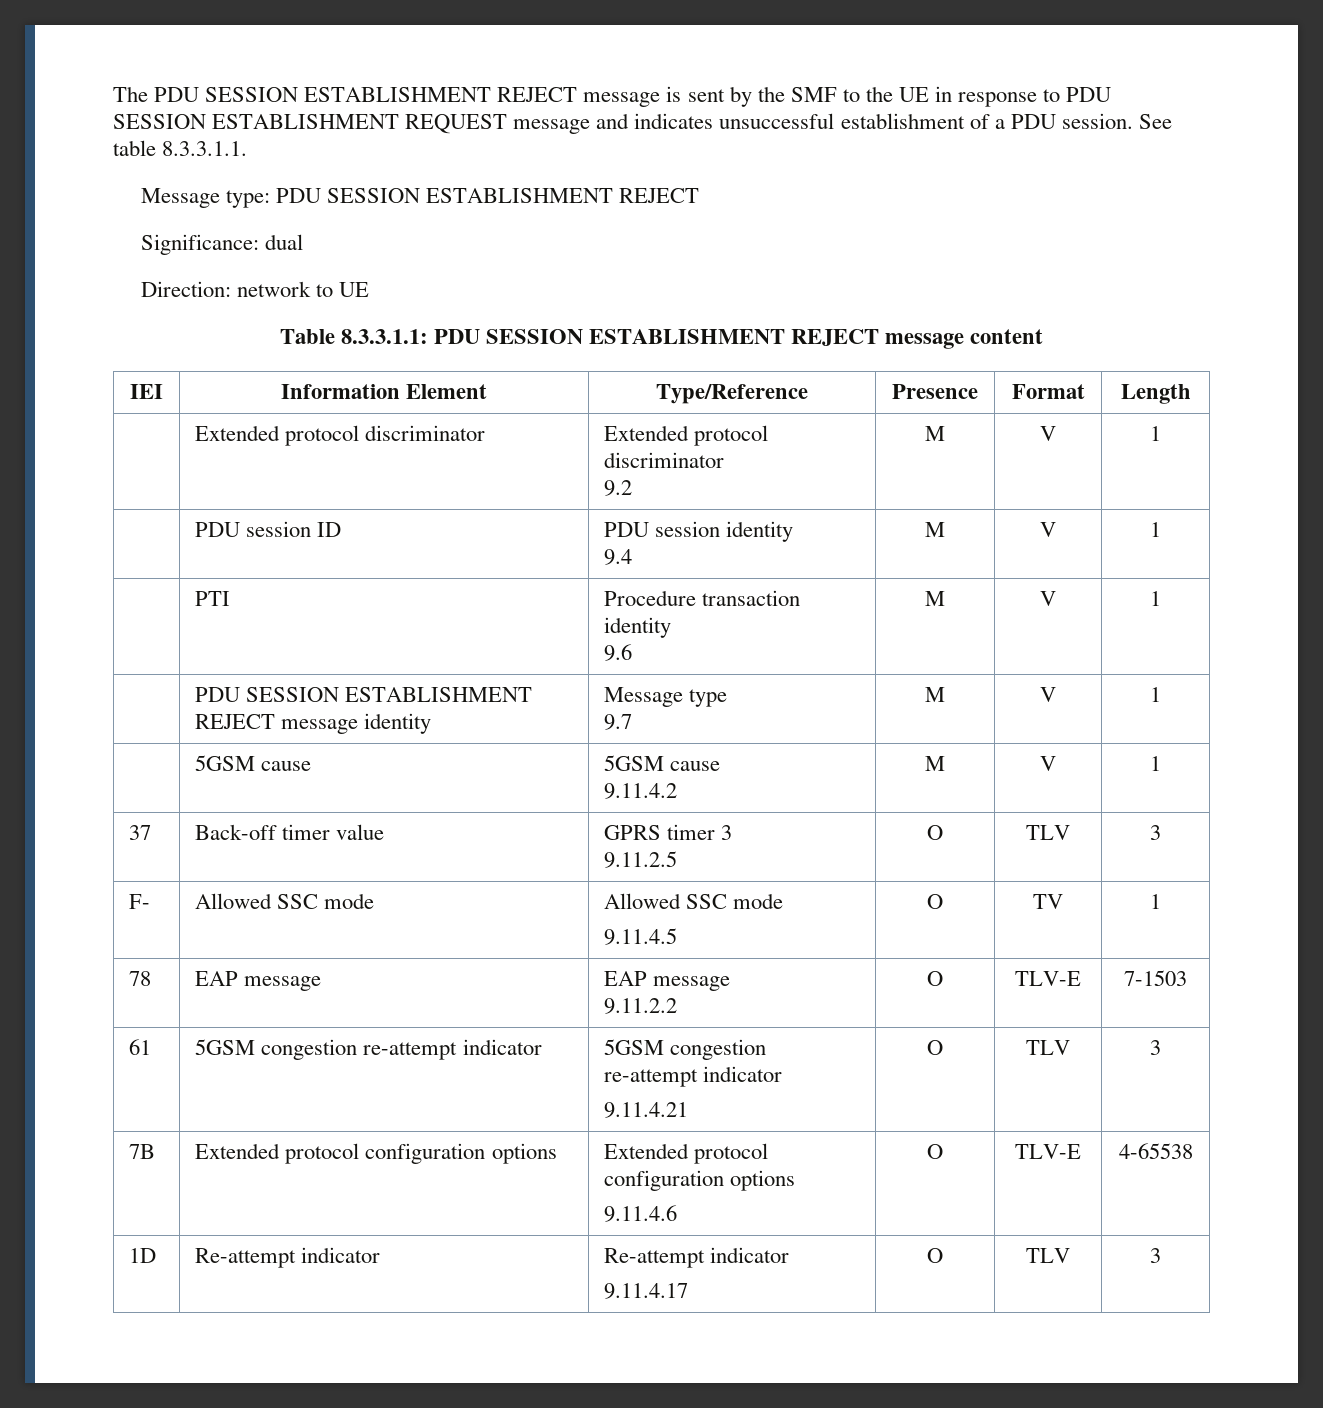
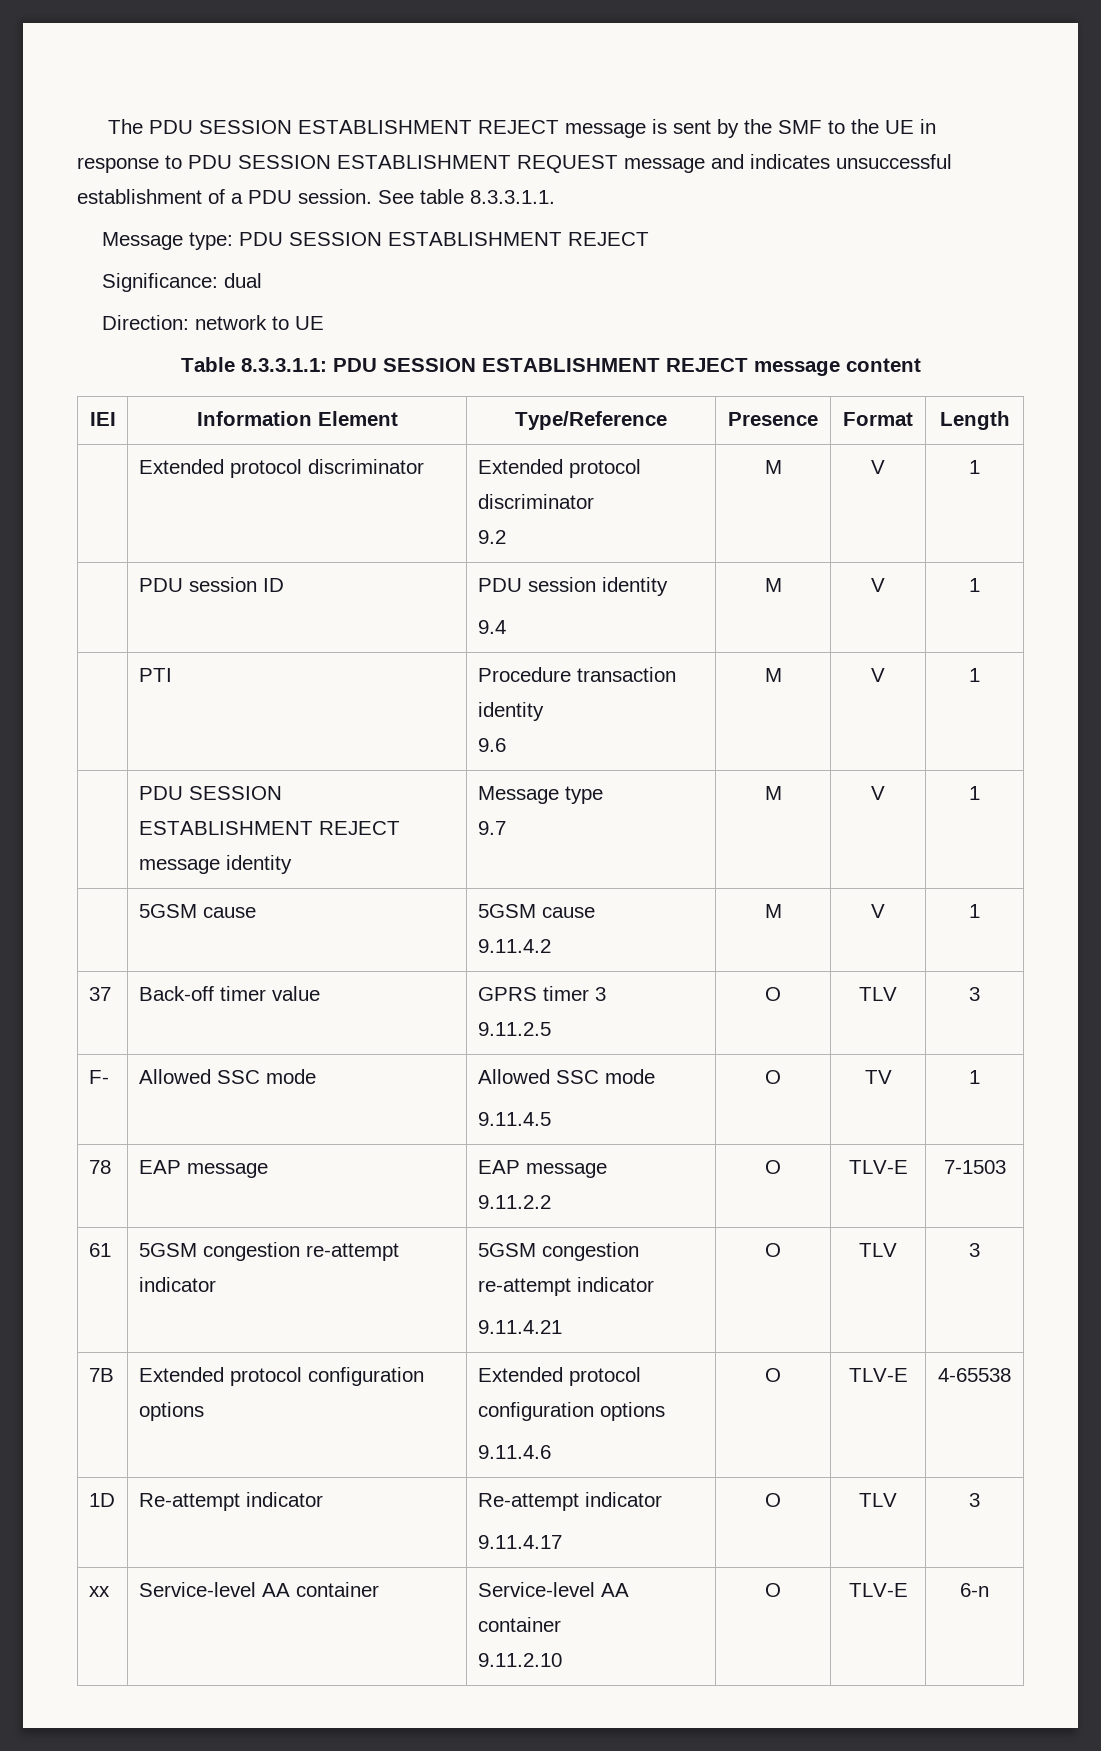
(1161, 1255) none -> [88,1586,110,1597] [138,1582,379,1597] [477,1582,629,1597] [477,1617,561,1632] [477,1653,562,1667] [765,1583,781,1597] [848,1583,908,1597] [960,1583,989,1597] // xx | Service-level AA container | Service-level AA container // 9.11.2.10 | O | TLV-E | 6-n

